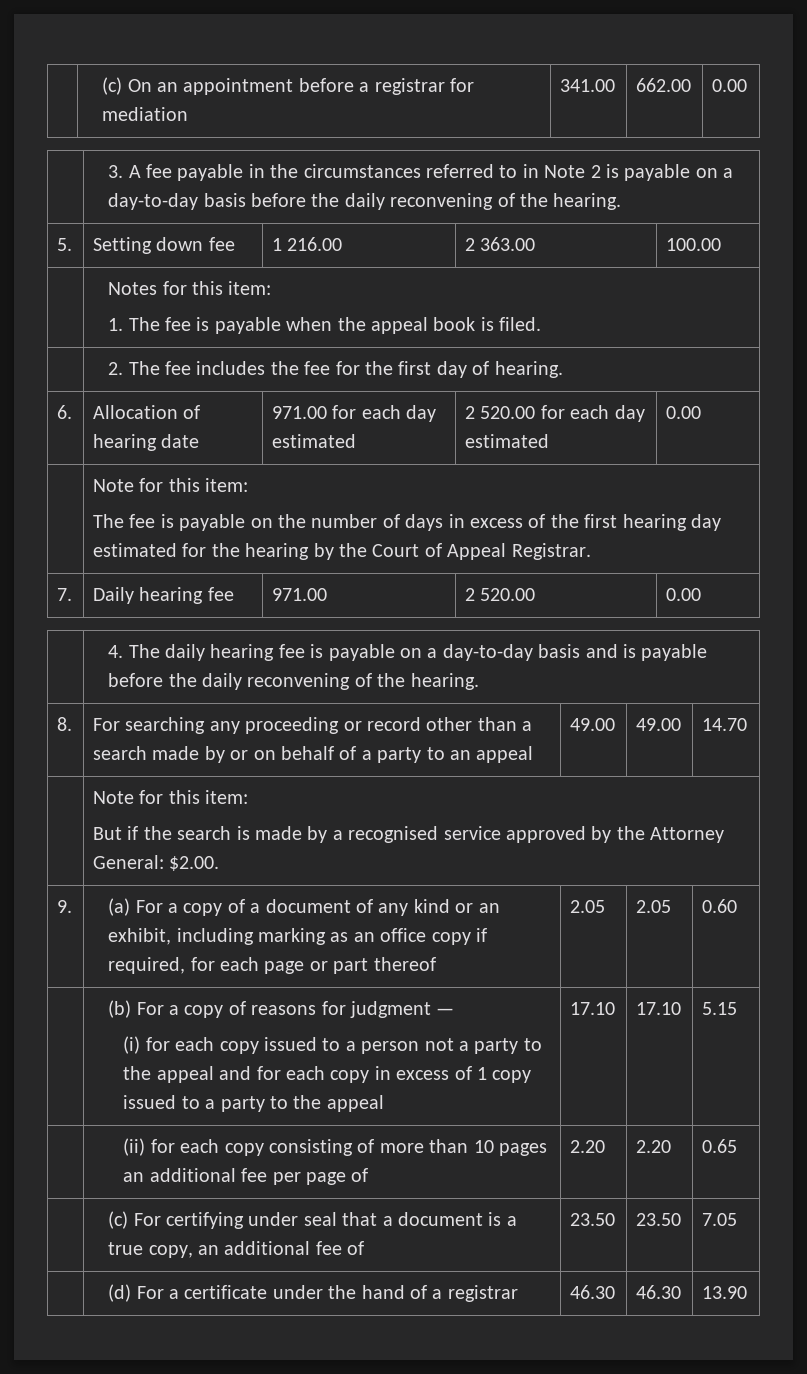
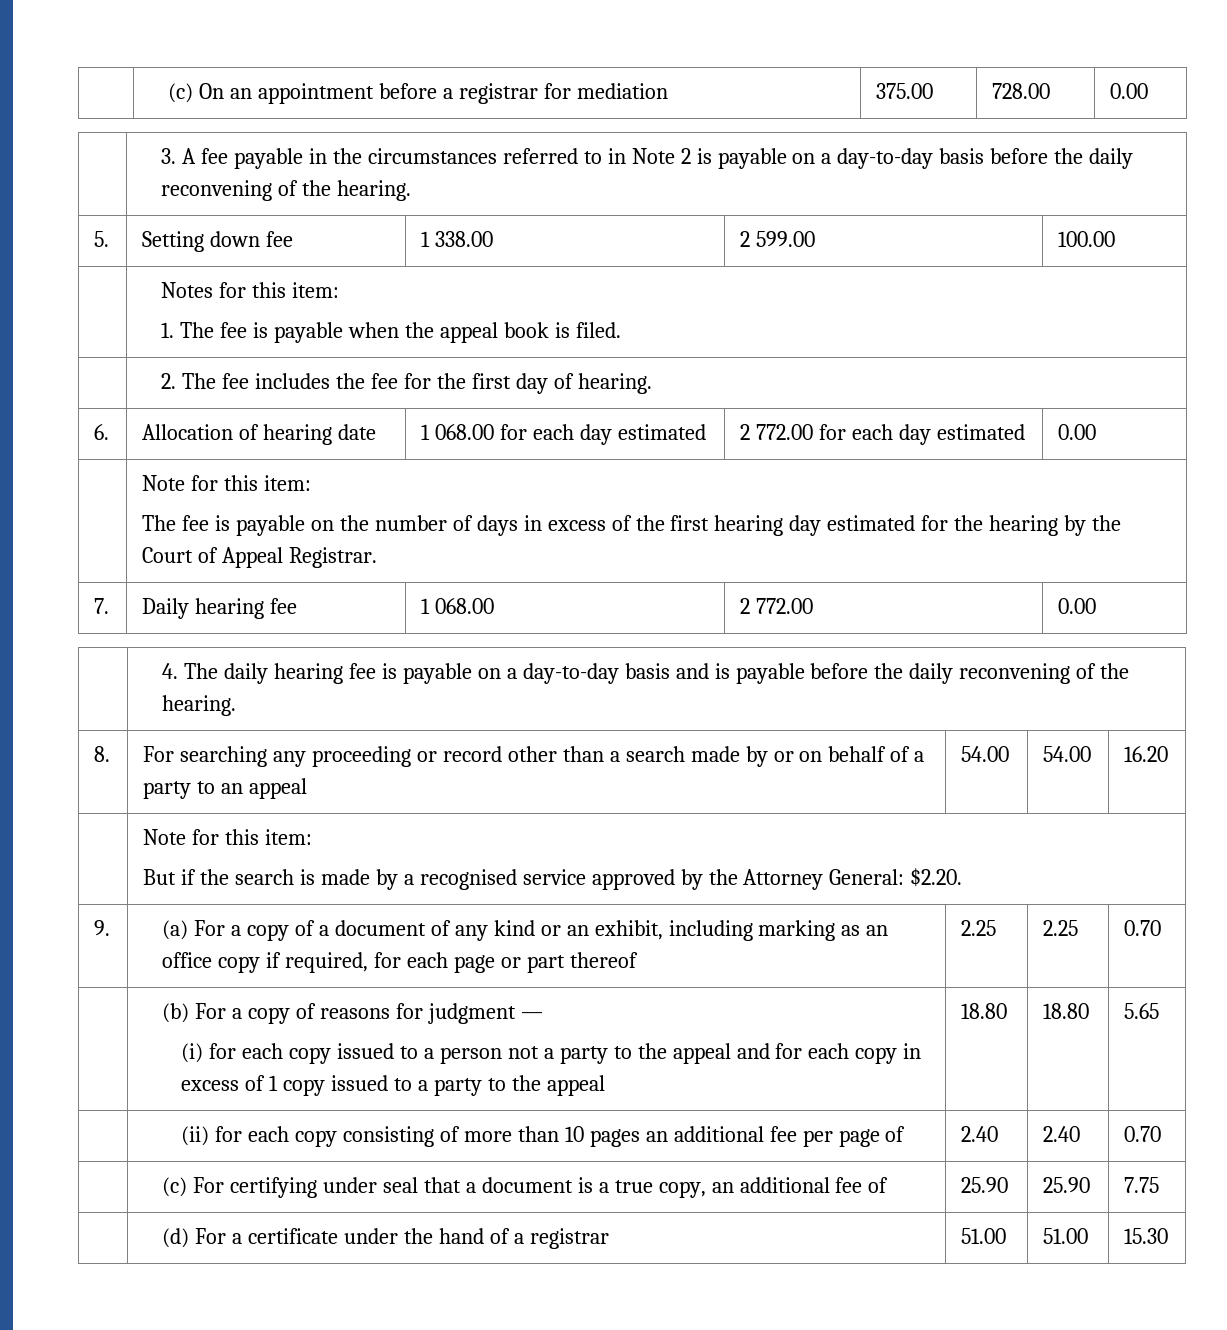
[560,79,616,92] [636,78,692,92] 341.00 | 662.00 -> [876,83,934,99] [992,83,1051,99] 375.00 | 728.00
[287,237,343,251] [465,237,536,251] 216.00 | 2 363.00 -> [435,231,494,247] [740,231,816,247] 338.00 | 2 599.00
[272,406,328,419] 971.00 -> [421,424,495,440] 1 068.00
[480,406,536,419] 520.00 -> [756,424,814,440] 772.00
[272,588,328,601] [465,588,536,601] 971.00 | 2 520.00 -> [421,598,495,614] [740,598,814,614] 1 068.00 | 2 772.00
[570,718,616,731] [636,718,682,731] [702,718,748,731] 49.00 | 49.00 | 14.70 -> [961,746,1010,762] [1043,746,1092,762] [1124,746,1169,762] 54.00 | 54.00 | 16.20
[169,856,220,871] $2.00. -> [910,868,963,887] $2.20.
[570,900,606,913] [636,900,672,913] [702,899,738,913] 2.05 | 2.05 | 0.60 -> [961,920,997,936] [1043,920,1079,936] [1124,920,1162,936] 2.25 | 2.25 | 0.70
[570,1002,616,1015] [636,1002,682,1015] [702,1002,738,1015] 17.10 | 17.10 | 5.15 -> [961,1003,1008,1019] [1043,1003,1090,1019] [1124,1003,1160,1019] 18.80 | 18.80 | 5.65
[570,1140,606,1153] [636,1140,672,1153] [702,1139,738,1153] 2.20 | 2.20 | 0.65 -> [961,1126,999,1142] [1043,1126,1081,1142] [1124,1126,1162,1142] 2.40 | 2.40 | 0.70
[570,1213,616,1226] [636,1213,682,1226] [702,1213,738,1226] 23.50 | 23.50 | 7.05 -> [961,1177,1009,1193] [1043,1177,1091,1193] [1124,1177,1160,1193] 25.90 | 25.90 | 7.75
[570,1285,616,1299] [636,1285,682,1299] [702,1286,748,1299] 46.30 | 46.30 | 13.90 -> [961,1228,1007,1244] [1043,1228,1089,1244] [1124,1228,1169,1244] 51.00 | 51.00 | 15.30

